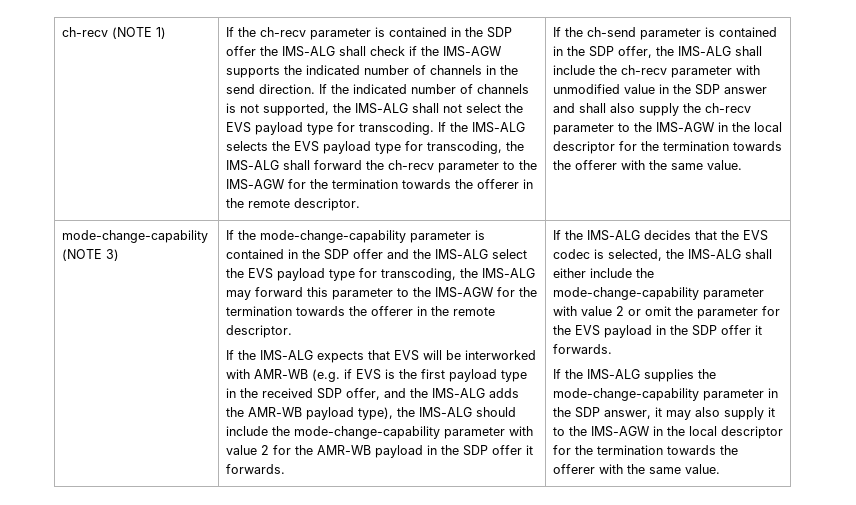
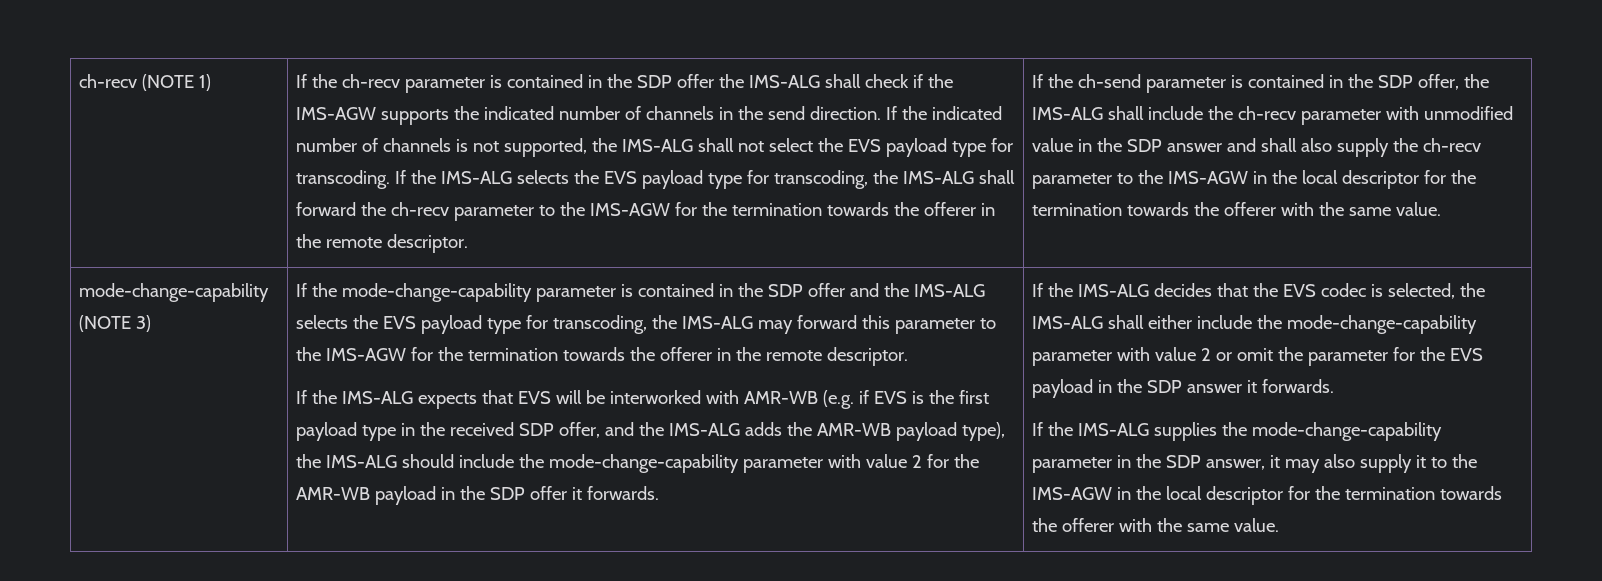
[491,249,527,259] select -> [296,315,349,329] selects
[720,325,751,335] offer -> [1187,384,1243,393] answer

